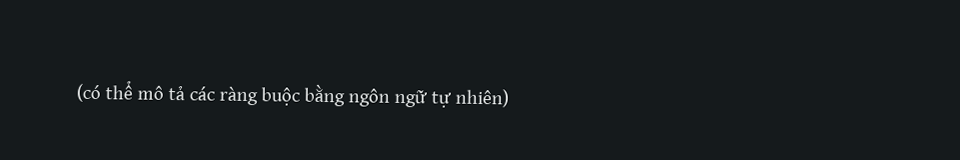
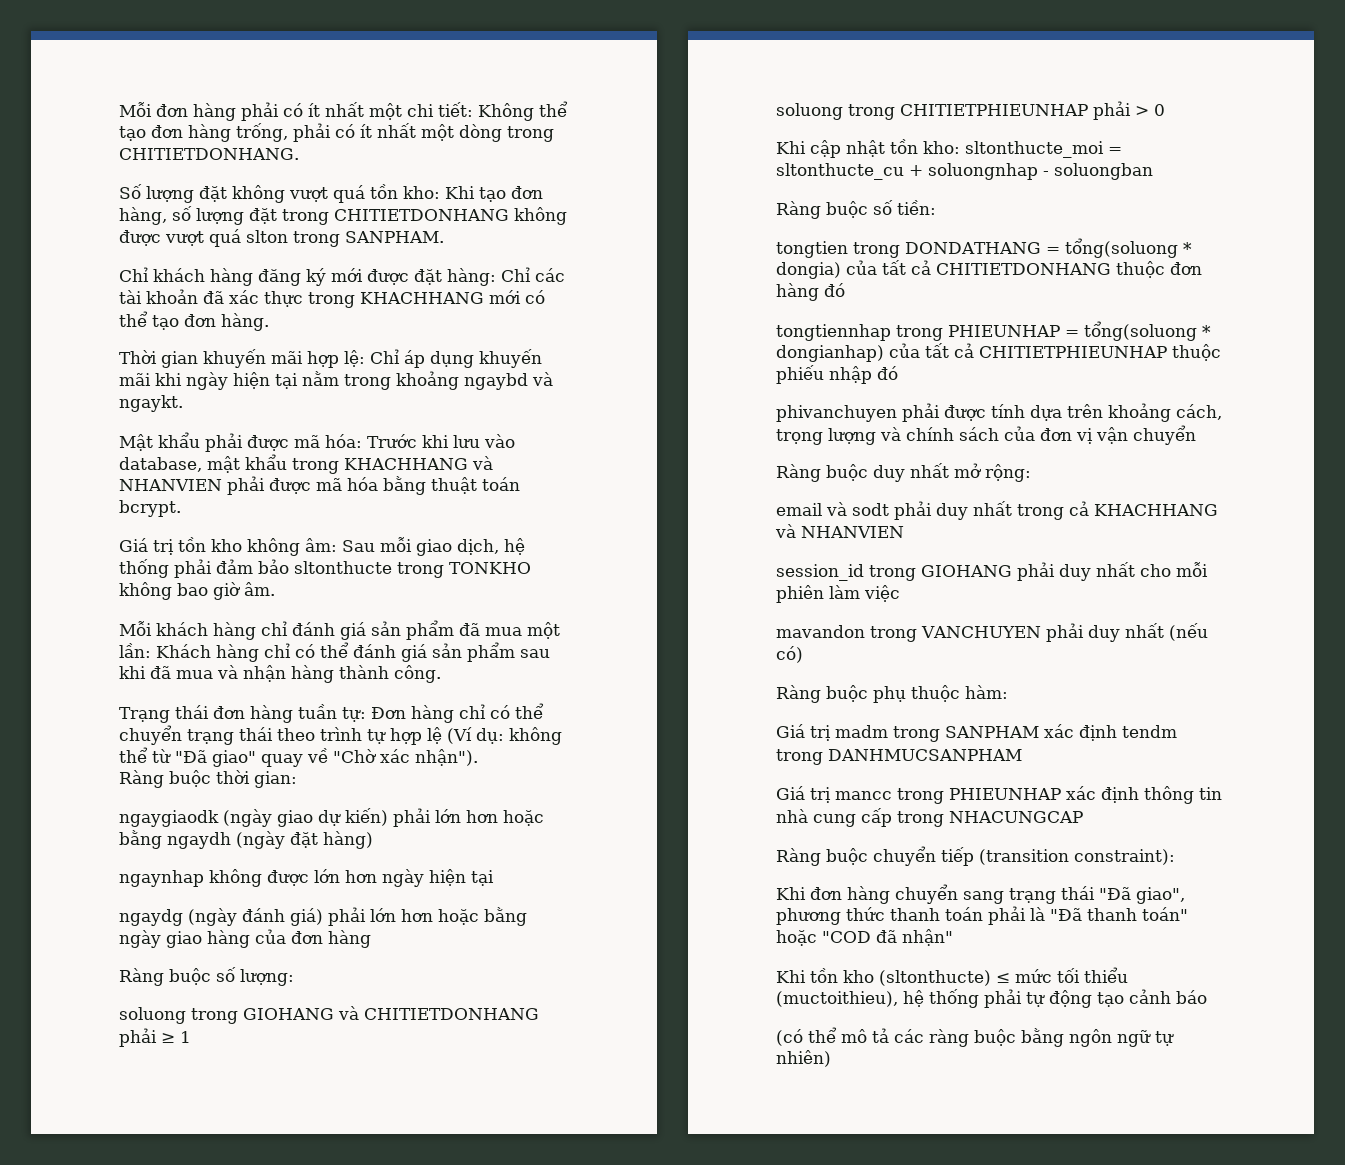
(76, 93) none -> [119,101,568,121] [119,123,554,142] [119,148,299,160] [119,184,543,203] [119,206,567,225] [119,229,444,247] [119,267,565,286] [119,289,545,308] [119,311,269,331] [119,349,542,368] [119,371,553,390] [119,395,183,412] [119,432,515,452] [119,454,493,474] [119,476,520,495] [119,500,181,517] [119,537,525,556] [119,559,531,578] [119,582,275,600] [119,620,560,640] [119,642,550,662] [119,665,441,683] [119,703,544,723] [119,725,562,745] [119,747,478,767] [119,770,297,788] [119,808,544,827] [119,830,373,849] [119,869,494,887] [119,907,527,926] [119,929,371,948] [119,967,294,986] [119,1006,539,1024] [119,1028,191,1047] [776,101,1165,120] [776,139,1122,158] [776,163,1153,180] [776,200,936,219] [776,238,1192,258] [776,260,1202,279] [776,283,845,301] [776,321,1211,341] [776,343,1221,362] [776,365,898,384] [776,403,1222,422] [776,425,1196,445] [776,463,1031,482] [776,501,1218,520] [775,524,904,538] [776,562,1208,581] [776,585,900,603] [776,623,1208,642] [776,646,803,663] [776,685,1008,703] [776,724,1177,742] [776,749,1022,765] [776,786,1222,804] [776,808,1083,827] [776,846,1175,866] [776,884,1185,904] [776,906,1188,925] [776,929,953,946] [776,967,1128,986] [776,989,1207,1008] Mỗi đơn hàng phải có ít nhất một chi tiết: Không thể tạo đơn hàng trống, phải có ít nhất một dòng trong CHITIETDONHANG. // Số lượng đặt không vượt quá tồn kho: Khi tạo đơn hàng, số lượng đặt trong CHITIETDONHANG không được vượt quá slton trong SANPHAM. // Chỉ khách hàng đăng ký mới được đặt hàng: Chỉ các tài khoản đã xác thực trong KHACHHANG mới có thể tạo đơn hàng. // Thời gian khuyến mãi hợp lệ: Chỉ áp dụng khuyến mãi khi ngày hiện tại nằm trong khoảng ngaybd và ngaykt. // Mật khẩu phải được mã hóa: Trước khi lưu vào database, mật khẩu trong KHACHHANG và NHANVIEN phải được mã hóa bằng thuật toán bcrypt. // Giá trị tồn kho không âm: Sau mỗi giao dịch, hệ thống phải đảm bảo sltonthucte trong TONKHO không bao giờ âm. // Mỗi khách hàng chỉ đánh giá sản phẩm đã mua một lần: Khách hàng chỉ có thể đánh giá sản phẩm sau khi đã mua và nhận hàng thành công. // Trạng thái đơn hàng tuần tự: Đơn hàng chỉ có thể chuyển trạng thái theo trình tự hợp lệ (Ví dụ: không thể từ "Đã giao" quay về "Chờ xác nhận"). // Ràng buộc thời gian: // ngaygiaodk (ngày giao dự kiến) phải lớn hơn hoặc bằng ngaydh (ngày đặt hàng) // ngaynhap không được lớn hơn ngày hiện tại // ngaydg (ngày đánh giá) phải lớn hơn hoặc bằng ngày giao hàng của đơn hàng // Ràng buộc số lượng: // soluong trong GIOHANG và CHITIETDONHANG phải ≥ 1 // soluong trong CHITIETPHIEUNHAP phải > 0 // Khi cập nhật tồn kho: sltonthucte_moi = sltonthucte_cu + soluongnhap - soluongban // Ràng buộc số tiền: // tongtien trong DONDATHANG = tổng(soluong * dongia) của tất cả CHITIETDONHANG thuộc đơn hàng đó // tongtiennhap trong PHIEUNHAP = tổng(soluong * dongianhap) của tất cả CHITIETPHIEUNHAP thuộc phiếu nhập đó // phivanchuyen phải được tính dựa trên khoảng cách, trọng lượng và chính sách của đơn vị vận chuyển // Ràng buộc duy nhất mở rộng: // email và sodt phải duy nhất trong cả KHACHHANG và NHANVIEN // session_id trong GIOHANG phải duy nhất cho mỗi phiên làm việc // mavandon trong VANCHUYEN phải duy nhất (nếu có) // Ràng buộc phụ thuộc hàm: // Giá trị madm trong SANPHAM xác định tendm trong DANHMUCSANPHAM // Giá trị mancc trong PHIEUNHAP xác định thông tin nhà cung cấp trong NHACUNGCAP // Ràng buộc chuyển tiếp (transition constraint): // Khi đơn hàng chuyển sang trạng thái "Đã giao", phương thức thanh toán phải là "Đã thanh toán" hoặc "COD đã nhận" // Khi tồn kho (sltonthucte) ≤ mức tối thiểu (muctoithieu), hệ thống phải tự động tạo cảnh báo //

